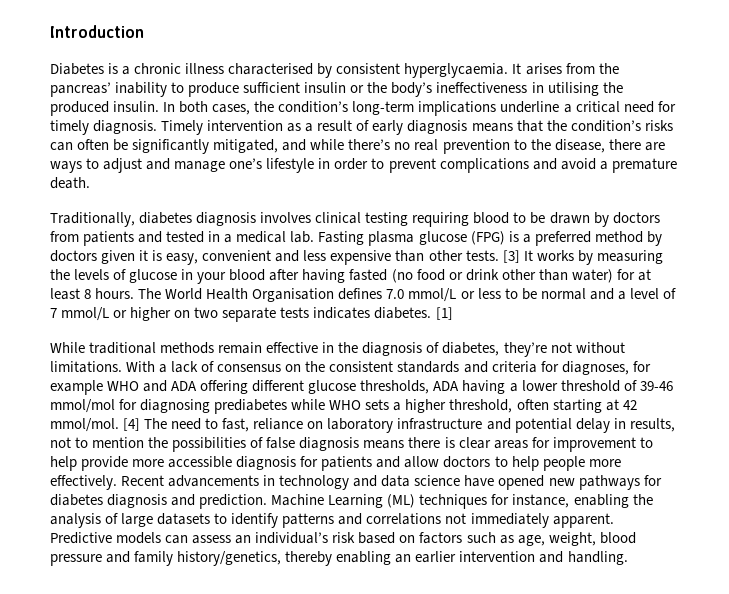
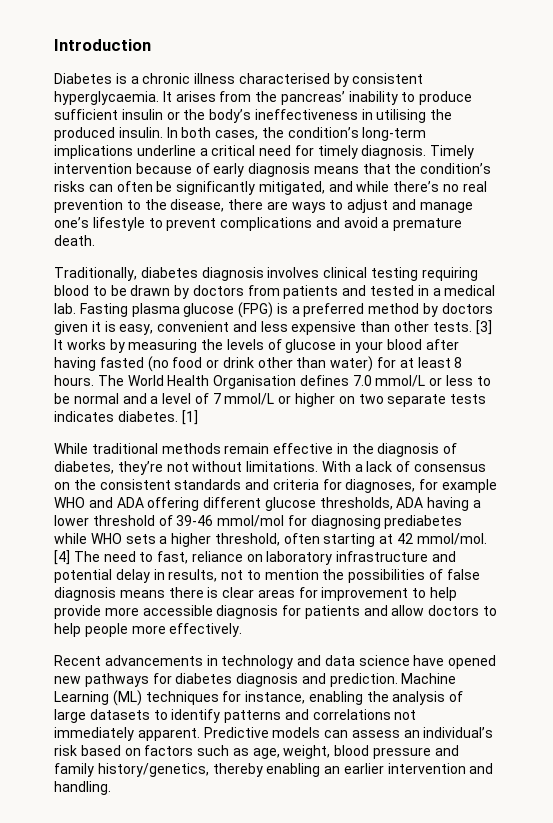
[287,120,353,132] as a result -> [135,163,192,174] because
[318,158,369,170] in order -> (145, 224) none
(117, 482) none -> (243, 630) //

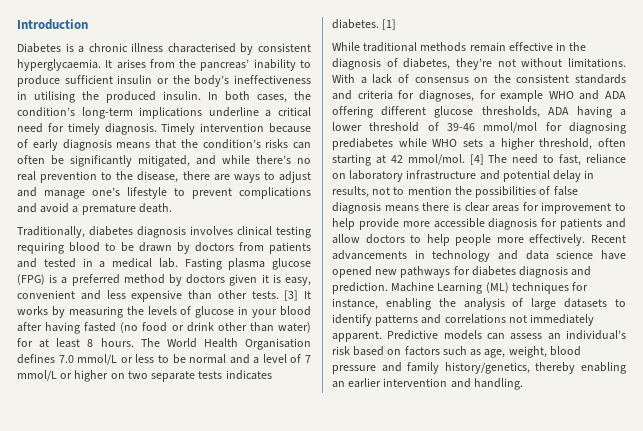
(243, 630) // -> (586, 240) none

